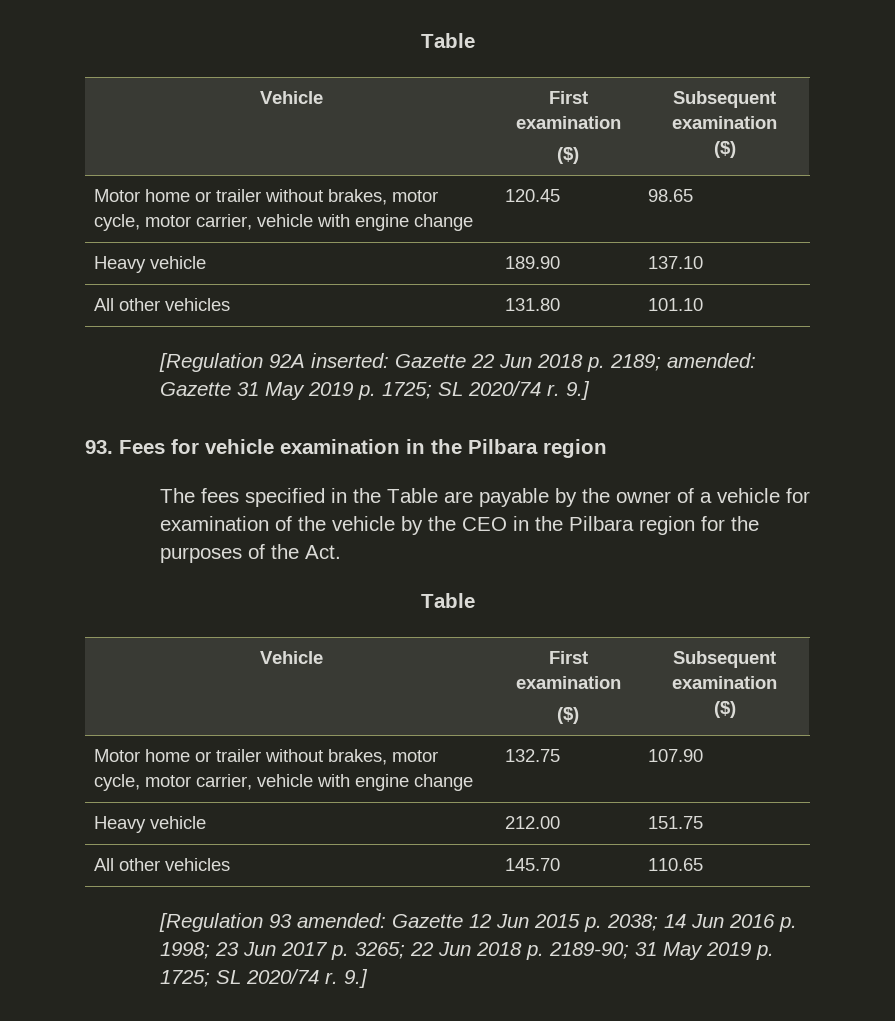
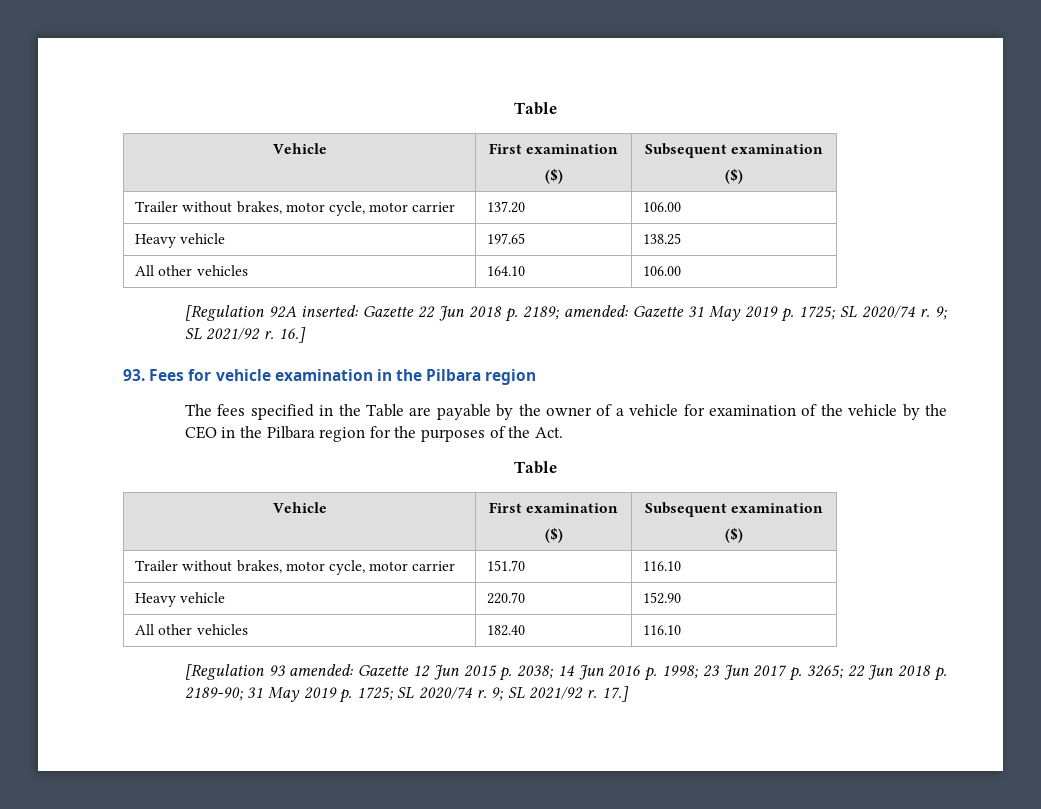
[420,33,475,48] [259,91,323,104] [548,91,588,104] [515,116,621,129] [557,147,579,164] [673,91,776,108] [672,116,777,129] [713,141,736,158] [94,189,439,205] [94,214,474,231] [505,189,561,202] [648,189,694,202] [94,256,207,273] [505,256,561,269] [648,256,704,269] [94,298,231,311] [505,298,561,311] [648,298,704,311] Table // Vehicle | First examination // ($) | Subsequent examination // ($) // Motor home or trailer without brakes, motor cycle, motor carrier, vehicle with engine change | 120.45 | 98.65 // Heavy vehicle | 189.90 | 137.10 // All other vehicles | 131.80 | 101.10 -> [513,102,557,115] [272,143,327,154] [488,143,619,154] [544,168,563,184] [644,143,824,158] [725,168,743,184] [135,201,456,216] [487,201,526,213] [643,202,682,212] [135,233,226,248] [487,233,526,244] [643,233,682,245] [135,265,248,276] [487,266,526,276] [643,266,682,276] Table // Vehicle | First examination // ($) | Subsequent examination // ($) // Trailer without brakes, motor cycle, motor carrier | 137.20 | 106.00 // Heavy vehicle | 197.65 | 138.25 // All other vehicles | 164.10 | 106.00
[565,381,590,400] 9.] -> [934,306,947,320] [184,327,306,343] 9; SL 2021/92 r. 16.]
[94,749,439,765] [94,774,474,791] [505,749,561,762] [648,749,704,762] [94,816,207,833] [505,816,561,829] [648,816,704,829] [94,858,231,871] [505,858,561,871] [648,858,704,871] Motor home or trailer without brakes, motor cycle, motor carrier, vehicle with engine change | 132.75 | 107.90 // Heavy vehicle | 212.00 | 151.75 // All other vehicles | 145.70 | 110.65 -> [135,560,456,575] [487,560,526,571] [643,561,682,571] [135,592,226,607] [487,592,526,604] [643,592,682,604] [135,624,248,635] [487,625,526,636] [643,625,682,635] Trailer without brakes, motor cycle, motor carrier | 151.70 | 116.10 // Heavy vehicle | 220.70 | 152.90 // All other vehicles | 182.40 | 116.10
[343,969,368,988] 9.] -> [491,686,629,702] 9; SL 2021/92 r. 17.]

